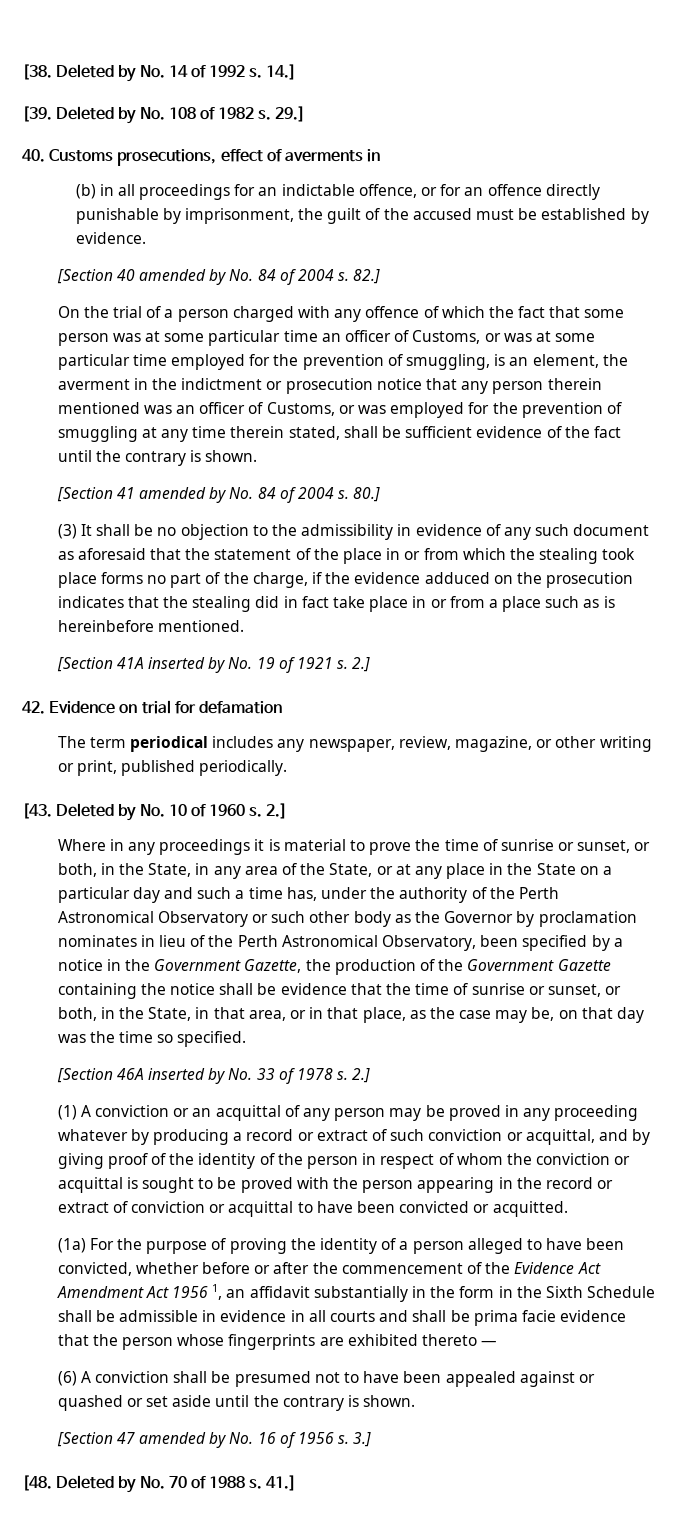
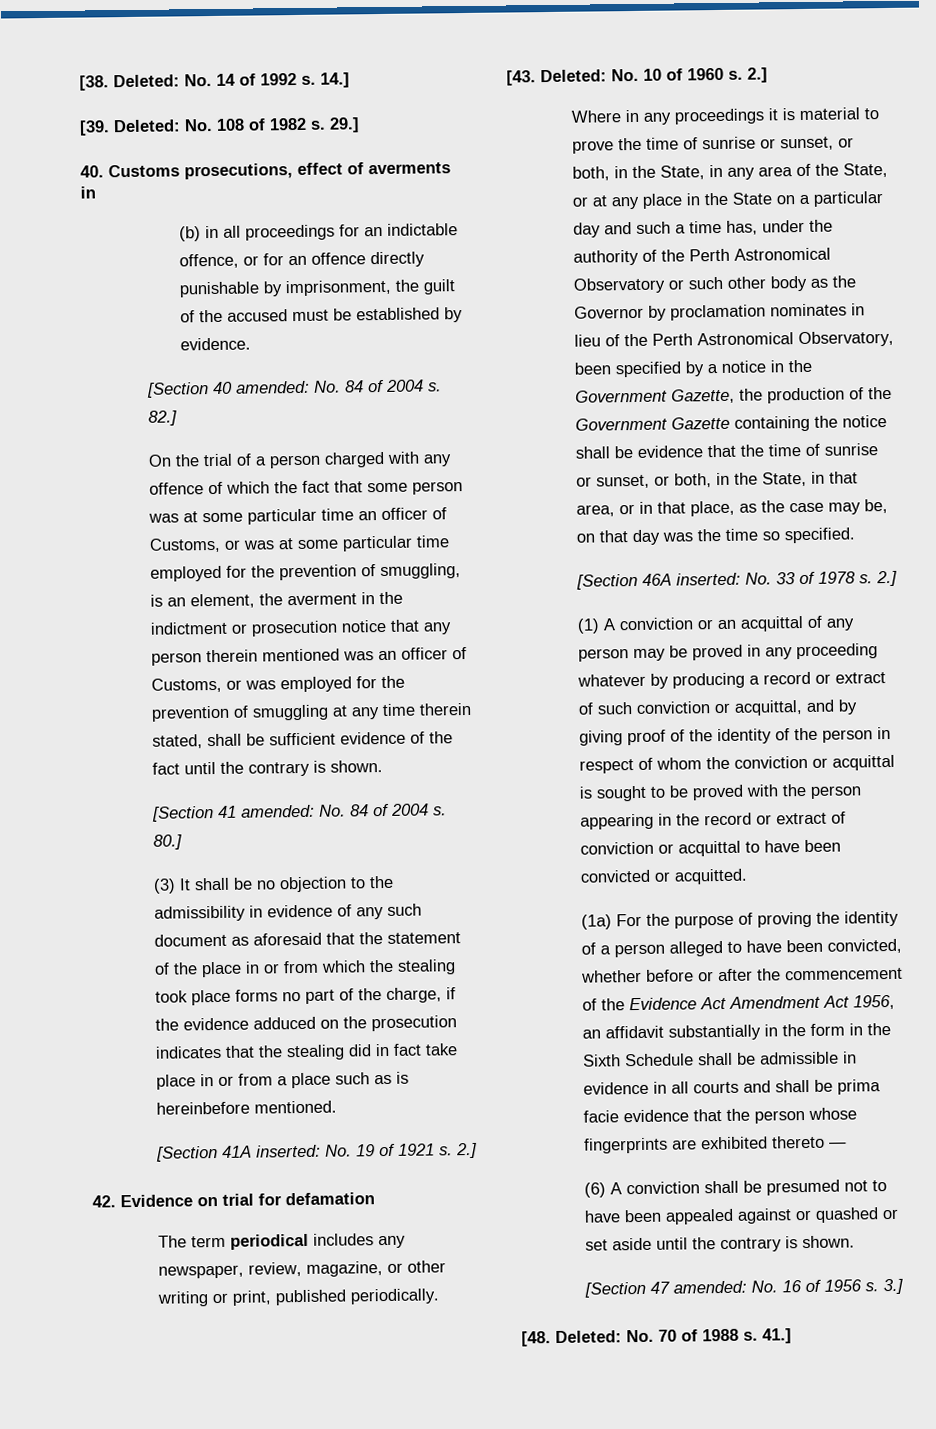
[56,64,137,82] Deleted by -> [113,74,180,88] Deleted:
[56,106,137,124] Deleted by -> [113,119,181,133] Deleted:
[139,269,227,285] amended by -> [236,380,311,394] amended:
[139,487,227,503] amended by -> [241,804,316,818] amended:
[148,657,226,673] inserted by -> [256,1144,322,1158] inserted:
[56,803,137,821] Deleted by -> [540,69,607,83] Deleted:
[148,1068,226,1084] inserted by -> [676,572,742,586] inserted:
[172,1284,223,1300] 1956 1, -> [853,994,896,1010] 1956,
[139,1432,227,1448] amended by -> [673,1280,748,1294] amended:
[56,1475,137,1493] Deleted by -> [555,1330,622,1344] Deleted:

